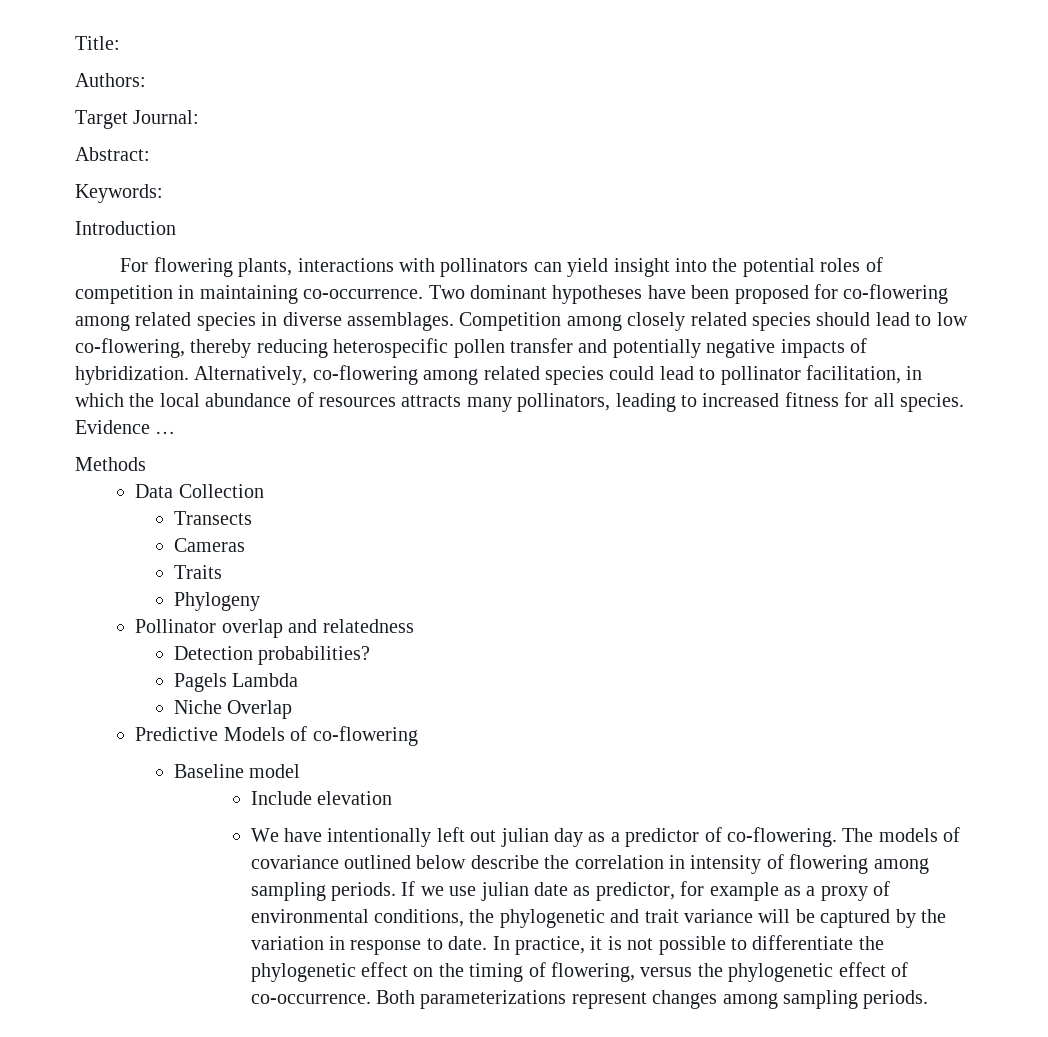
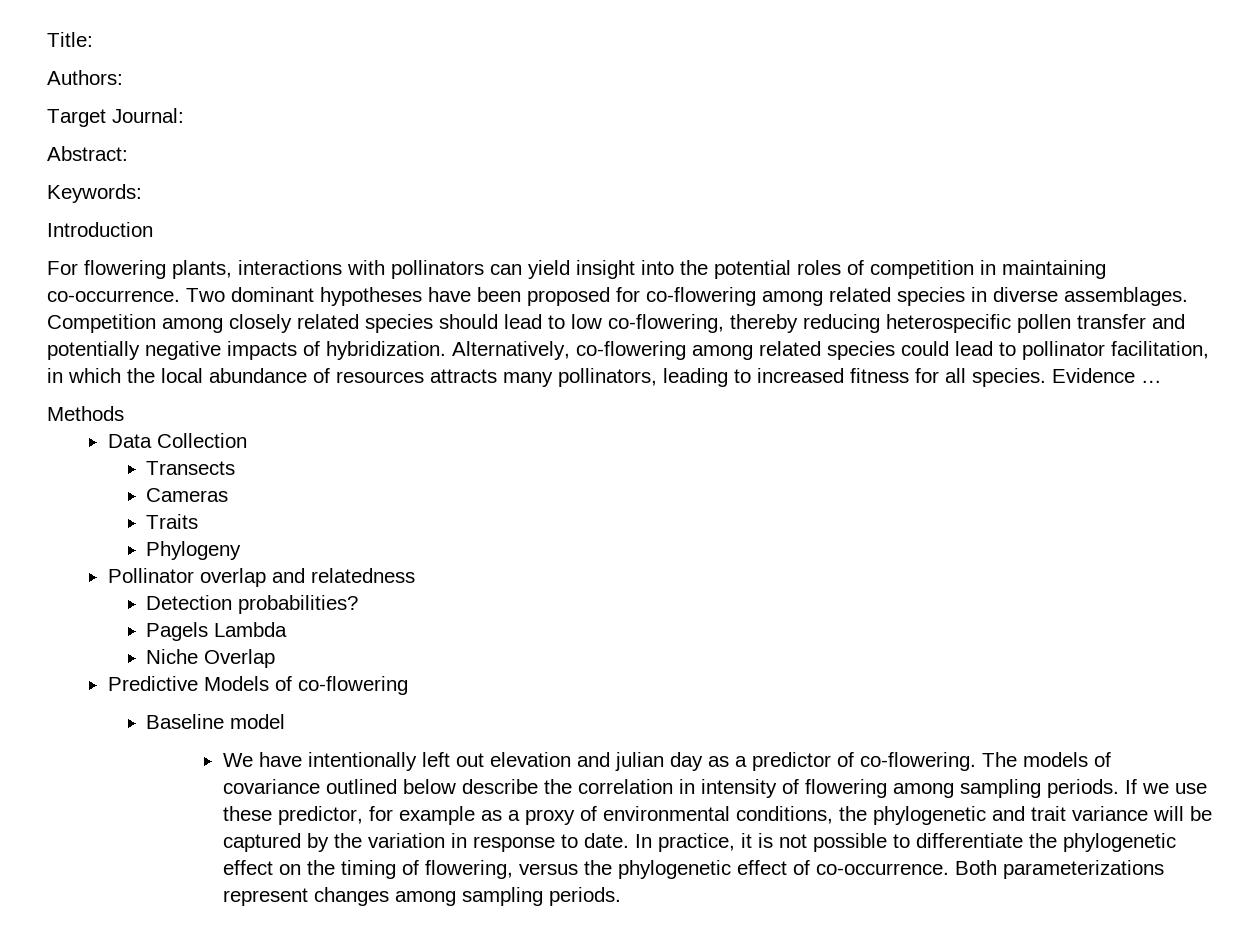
[250,791,393,805] // Include elevation -> (286, 721) none
(497, 836) none -> [489,752,610,767] elevation and
[480,882,591,901] julian date as -> [222,806,272,821] these

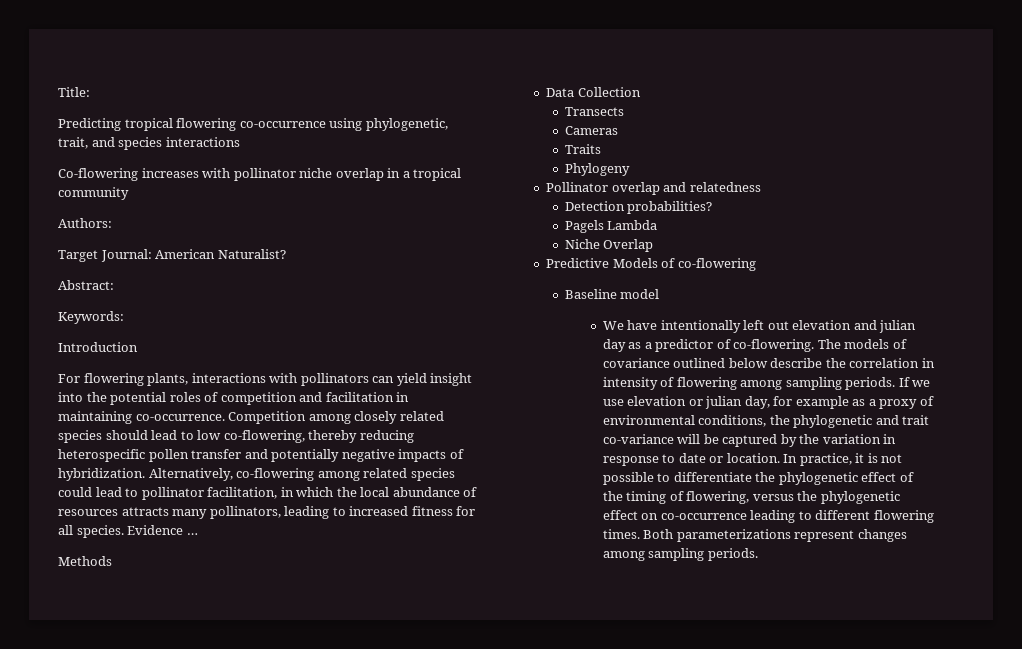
(93, 39) none -> [58,118,448,131] [58,137,240,150] [58,168,462,181] [58,187,129,200] // Predicting tropical flowering co-occurrence using phylogenetic, trait, and species interactions // Co-flowering increases with pollinator niche overlap in a tropical community
(184, 115) none -> [155,249,286,259] American Naturalist?
(974, 269) none -> [299,392,394,402] and facilitation
[186,287,1188,306] Two dominant hypotheses have been proposed for co-flowering among related species in diverse assemblages. -> (225, 417) none
[222,806,363,825] these predictor, -> [627,396,770,409] elevation or julian day,
[1071,806,1148,821] variance -> [602,434,674,444] co-variance
[583,833,629,848] date. -> [678,453,780,463] date or location.
[278,864,301,875] on -> [899,472,914,482] of
[792,860,949,875] of co-occurrence. -> [641,510,934,523] [602,529,640,539] on co-occurrence leading to different flowering times.

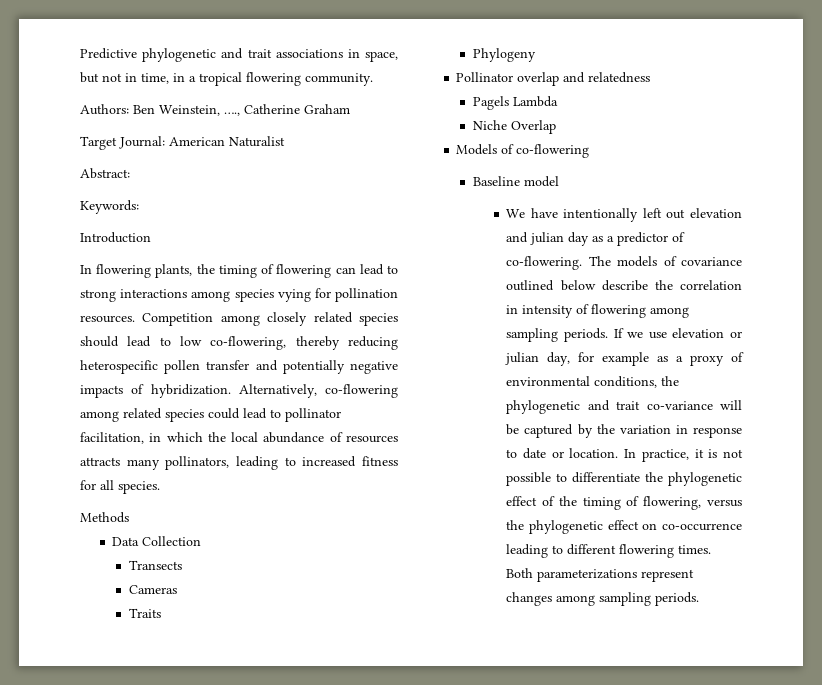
[58,87,90,97] [58,118,448,131] [58,137,240,150] [58,168,384,181] Title: // Predicting tropical flowering co-occurrence using phylogenetic, trait, and species interactions // Co-flowering increases with pollinator niche overlap -> [80,48,398,62] [80,72,169,84] Predictive phylogenetic and trait associations in space, but not in time,
[58,187,129,200] community -> [246,72,373,86] flowering community.
(112, 223) none -> [133,104,350,116] Ben Weinstein, …., Catherine Graham
[217,249,286,259] Naturalist? -> [229,136,285,147] Naturalist
[58,374,80,383] For -> [80,265,92,274] In
[191,373,473,386] [58,392,410,405] [58,411,225,424] interactions with pollinators can yield insight into the potential roles of competition and facilitation in maintaining co-occurrence. -> [196,264,399,278] [80,288,398,302] [80,315,135,323] the timing of flowering can lead to strong interactions among species vying for pollination resources.
[127,525,198,535] Evidence … -> (160, 487) none
[564,201,713,214] // Detection probabilities? -> (651, 77) none
[546,258,610,268] Predictive -> (556, 127) none

